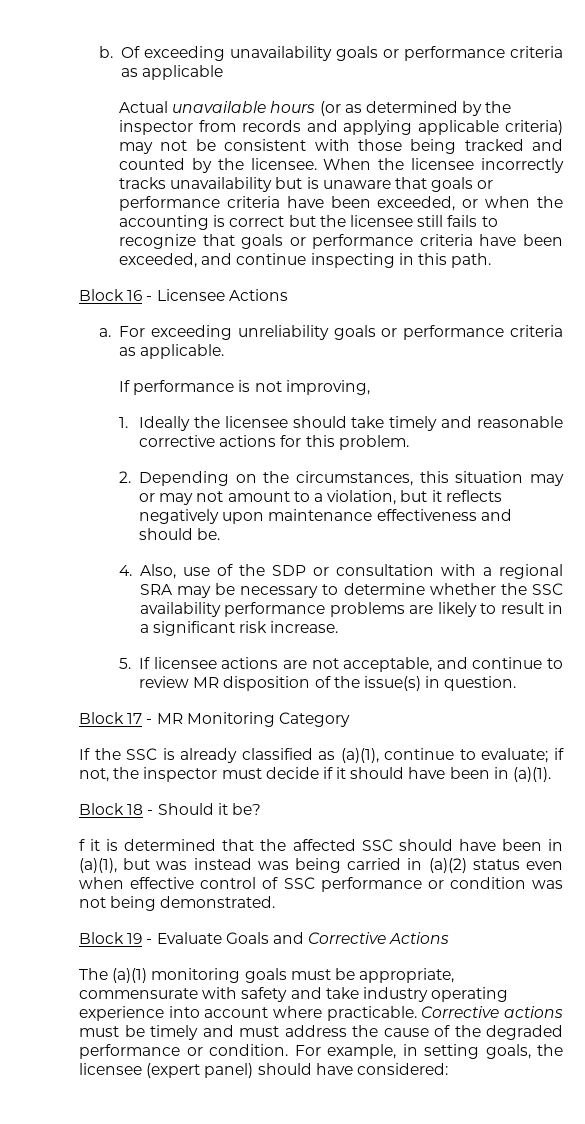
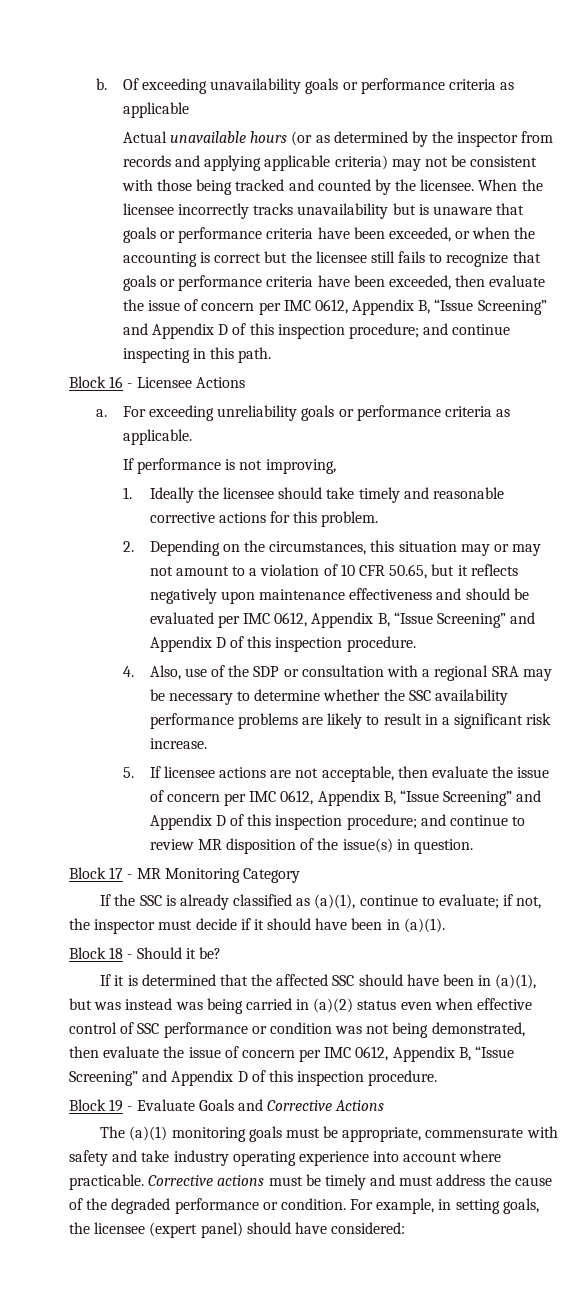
(198, 260) none -> [455,275,546,287] [122,299,547,315] [122,323,419,339] then evaluate the issue of concern per IMC 0612, Appendix B, “Issue Screening” and Appendix D of this inspection procedure;
[327,490,397,505] violation, -> [260,564,428,579] violation of 10 CFR 50.65,
[197,528,221,540] be. -> [513,588,529,600] [149,612,536,628] [149,636,416,652] be evaluated per IMC 0612, Appendix B, “Issue Screening” and Appendix D of this inspection procedure.
(433, 664) none -> [397,766,550,778] [149,790,542,806] [149,814,417,830] then evaluate the issue of concern per IMC 0612, Appendix B, “Issue Screening” and Appendix D of this inspection procedure;
[79,839,85,851] f -> [100,974,112,986] If
[160,896,276,908] demonstrated. -> [431,1022,525,1037] [69,1046,515,1062] [69,1070,438,1086] demonstrated, then evaluate the issue of concern per IMC 0612, Appendix B, “Issue Screening” and Appendix D of this inspection procedure.

